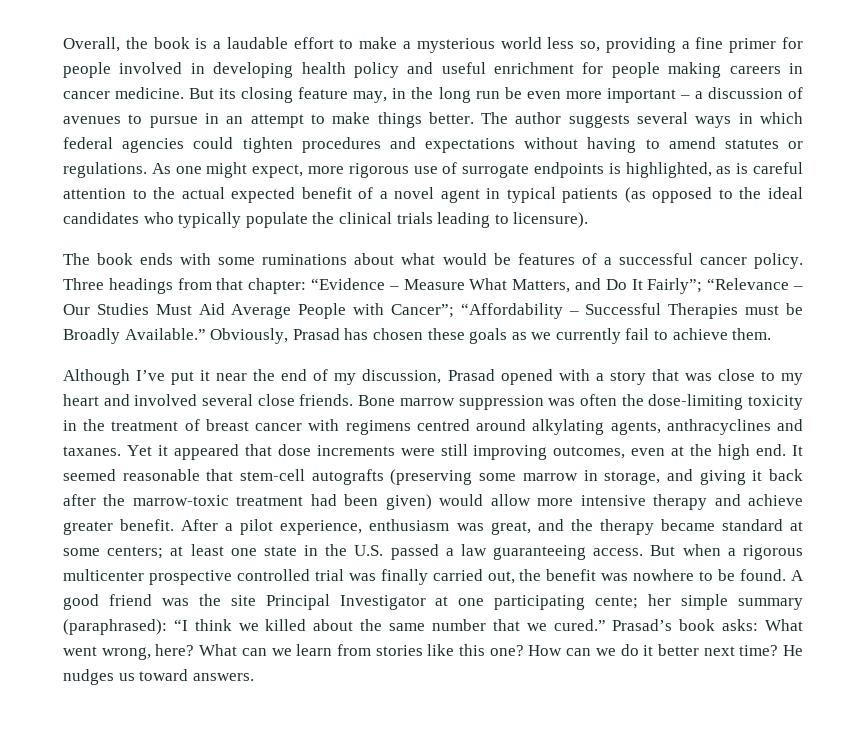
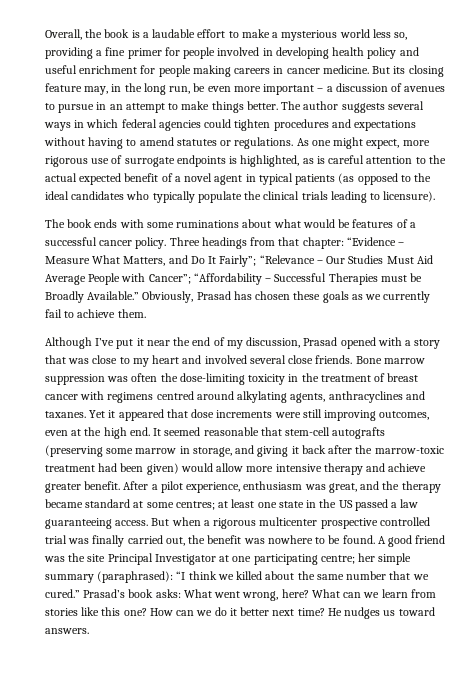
[475,91,500,99] run -> [169,86,191,94] run,
[107,546,164,559] centers; -> [175,501,215,510] centres;
[354,545,384,556] U.S. -> [338,500,353,508] US
[595,596,639,609] cente; -> [320,555,355,564] centre;

